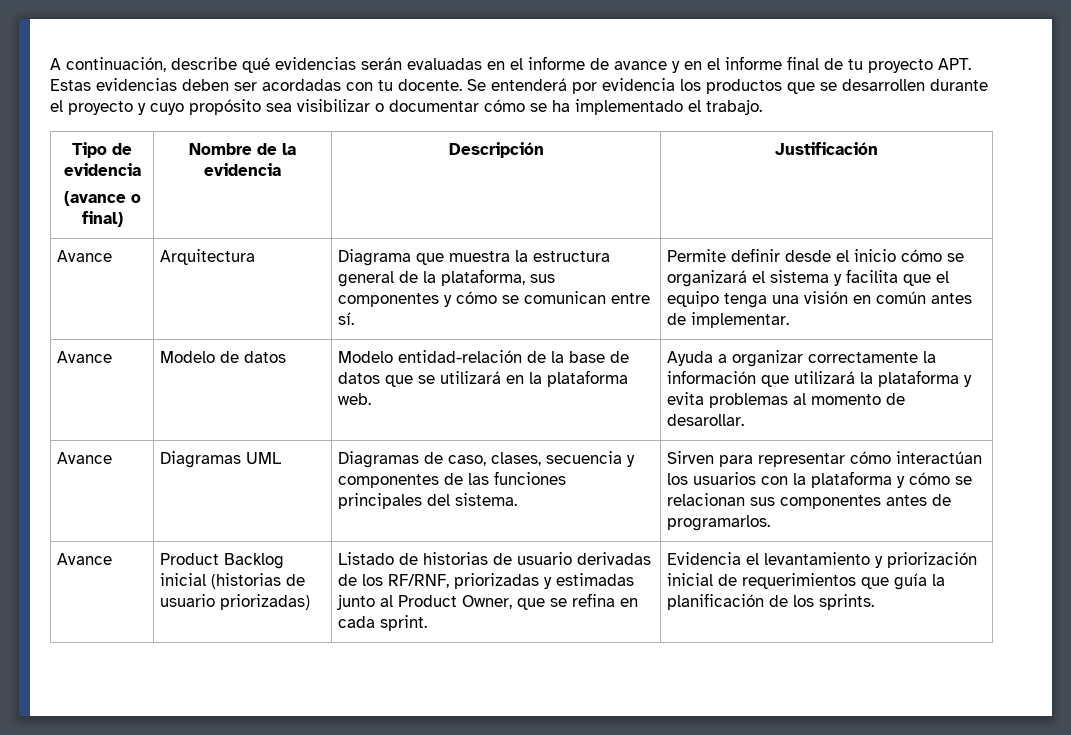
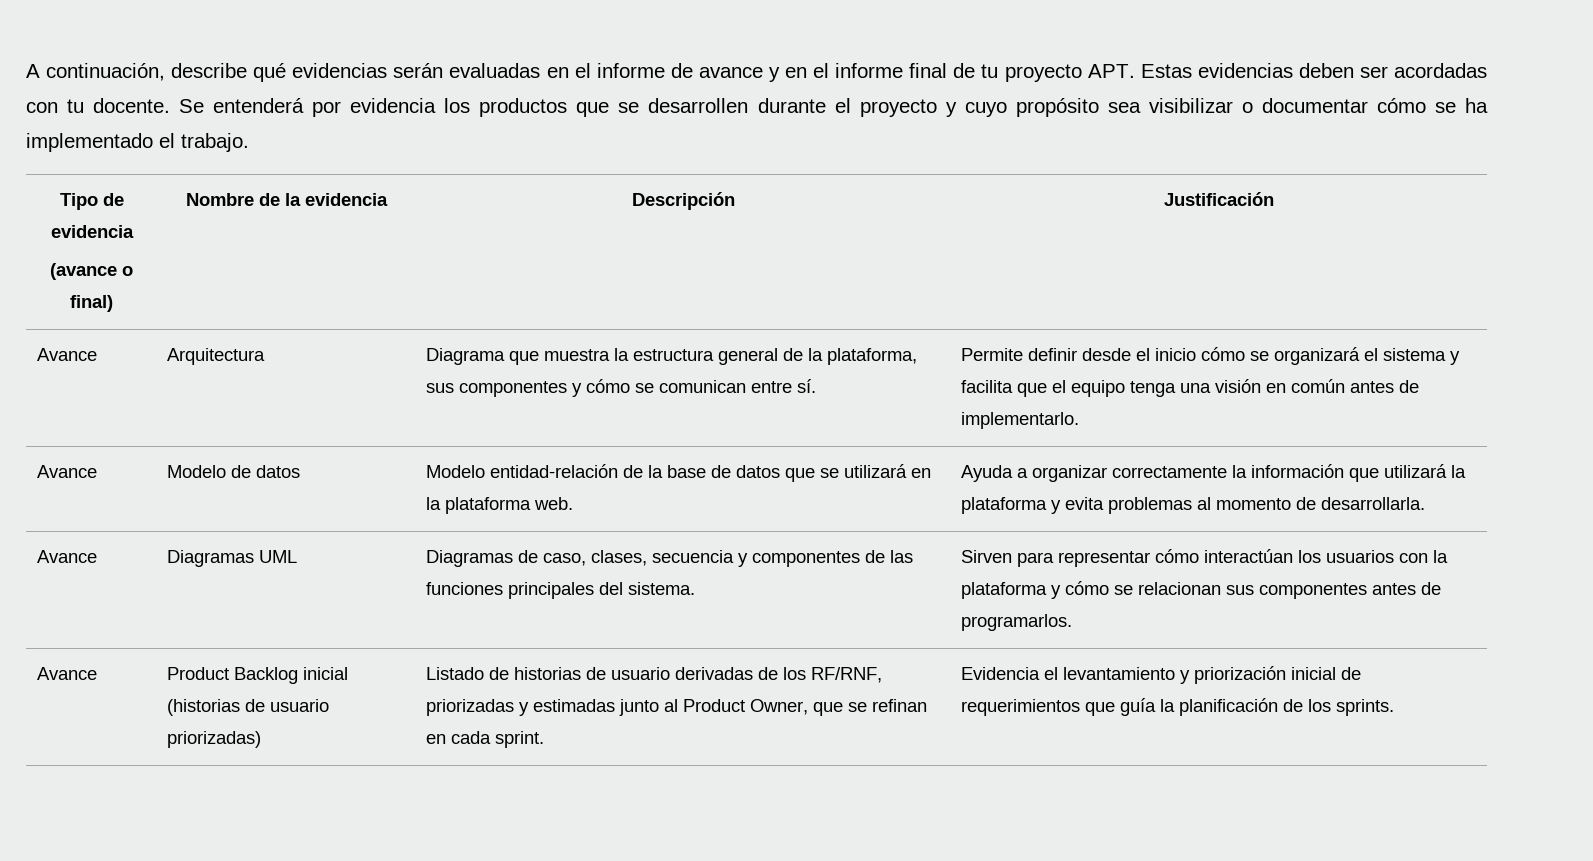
[691,312,790,328] implementar. -> [961,412,1080,429] implementarlo.
[667,414,745,426] desarollar. -> [1321,497,1426,510] desarrollarla.
[572,593,616,607] refina -> [872,699,928,712] refinan

